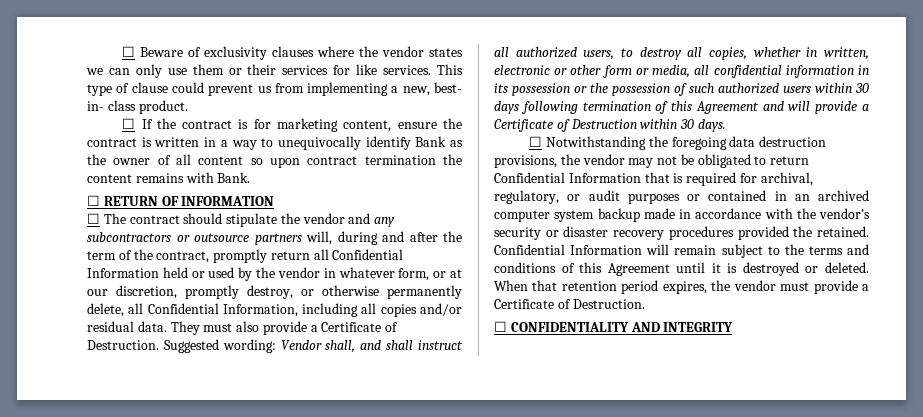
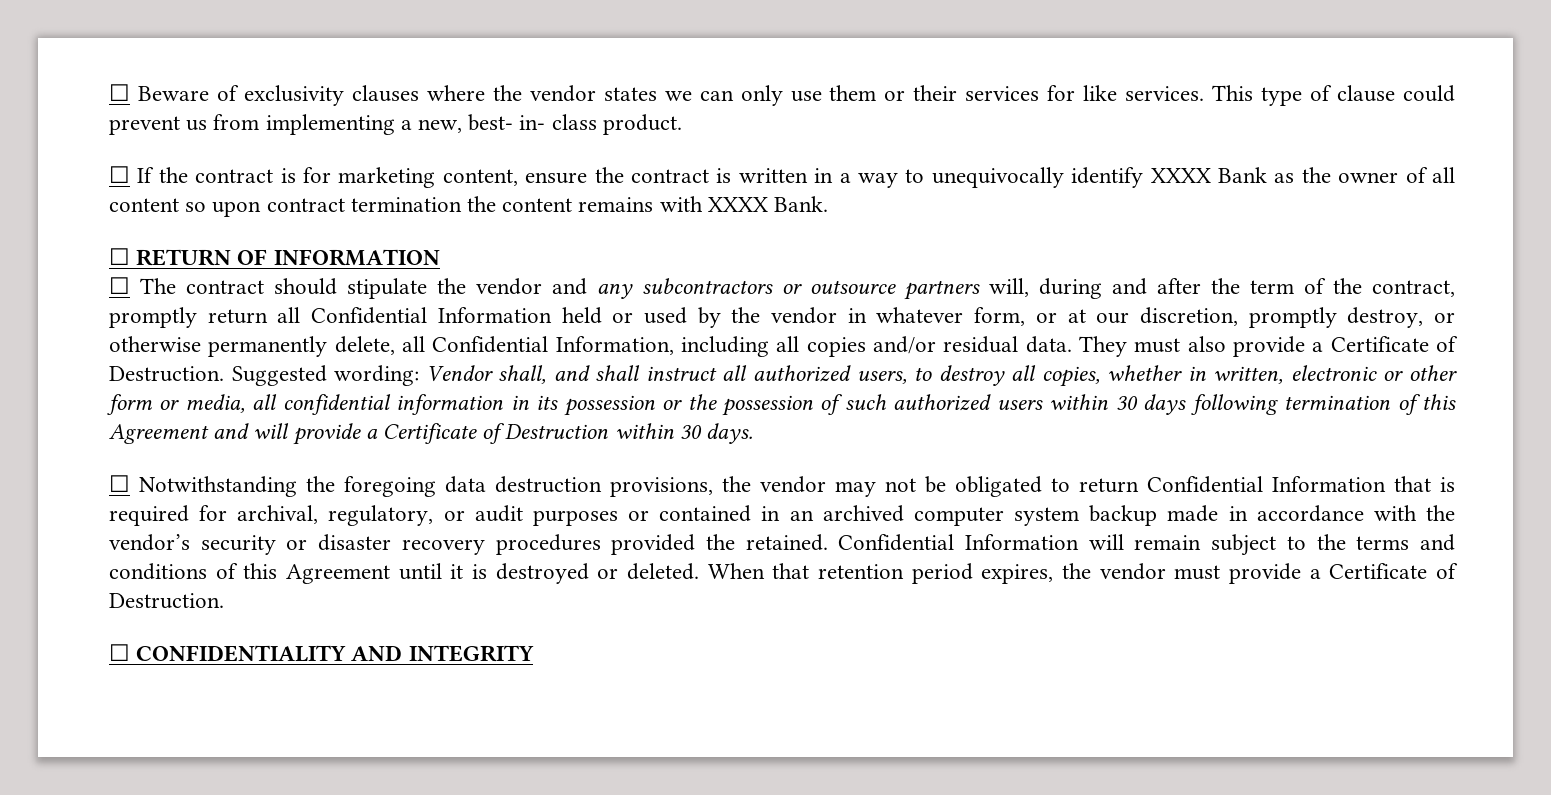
(411, 143) none -> [1150,168,1211,183] XXXX
(214, 177) none -> [707,197,768,212] XXXX

